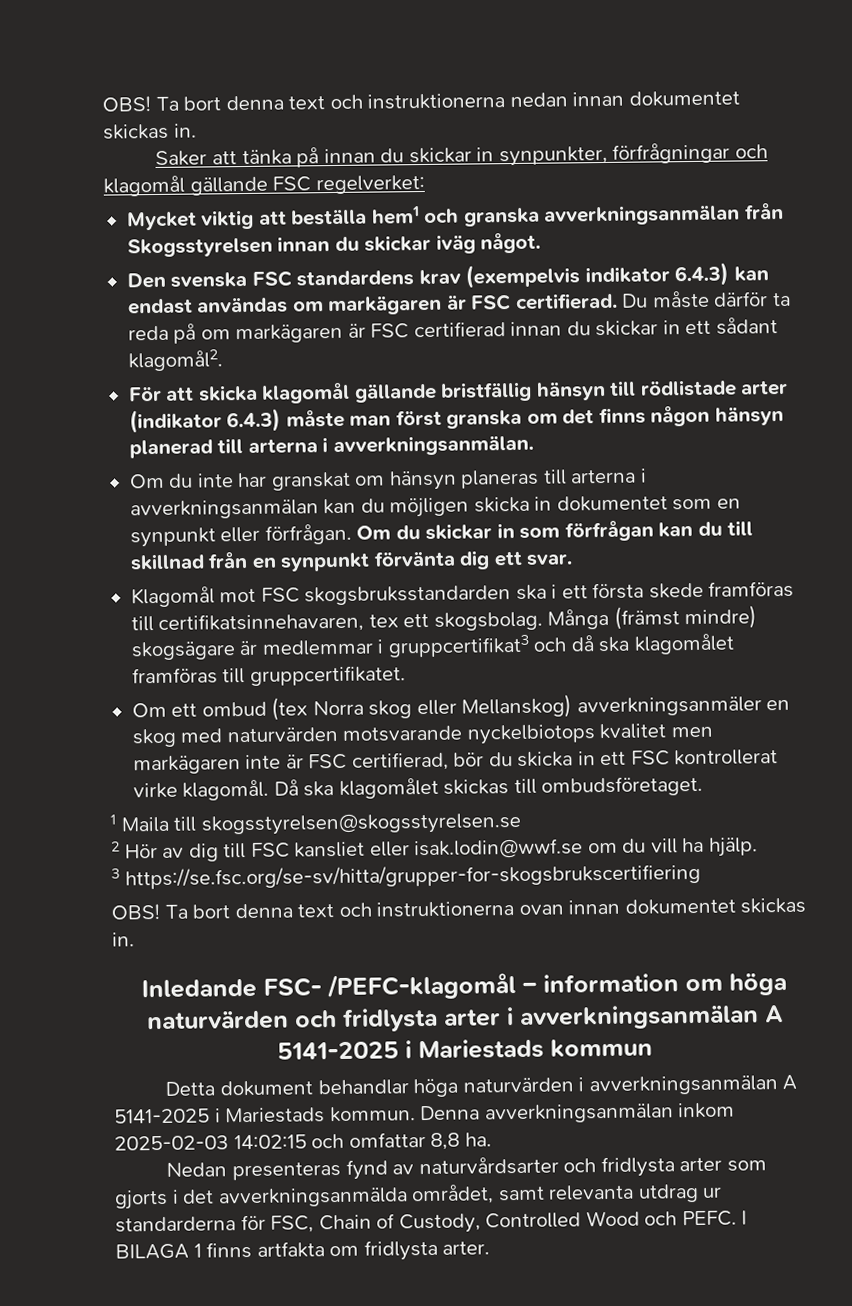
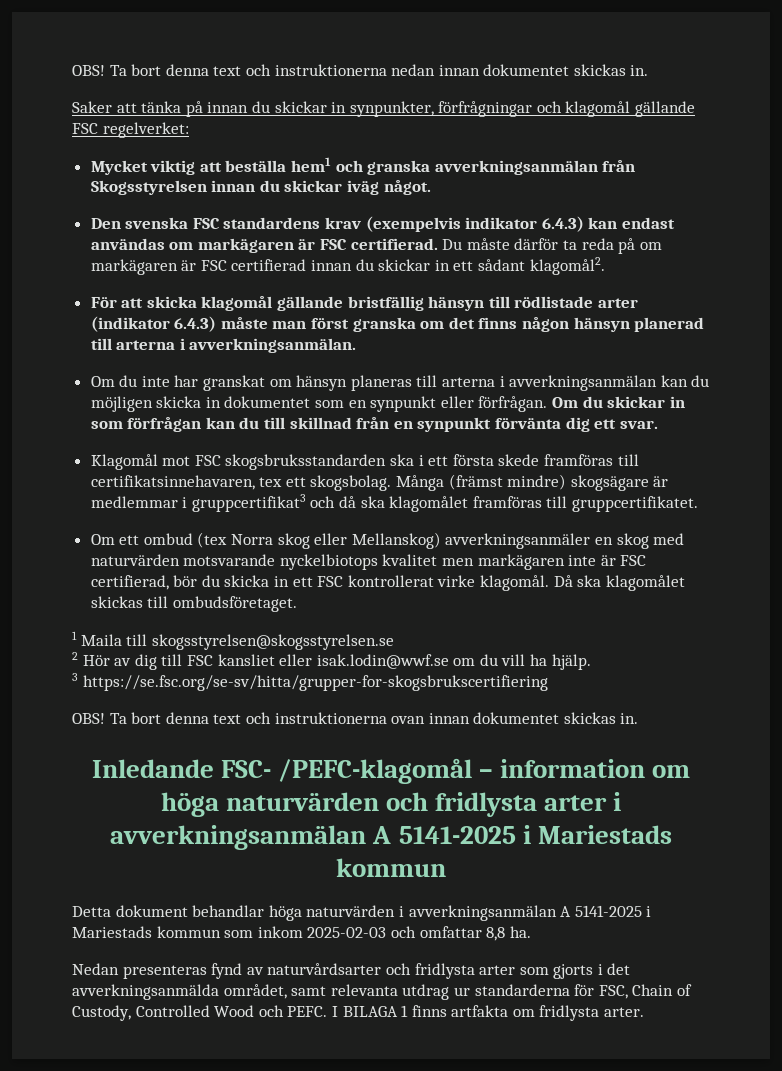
[329,1103,674,1124] kommun. Denna avverkningsanmälan -> [156,926,254,938] kommun som
[233,1134,307,1150] 14:02:15 -> (387, 932) none

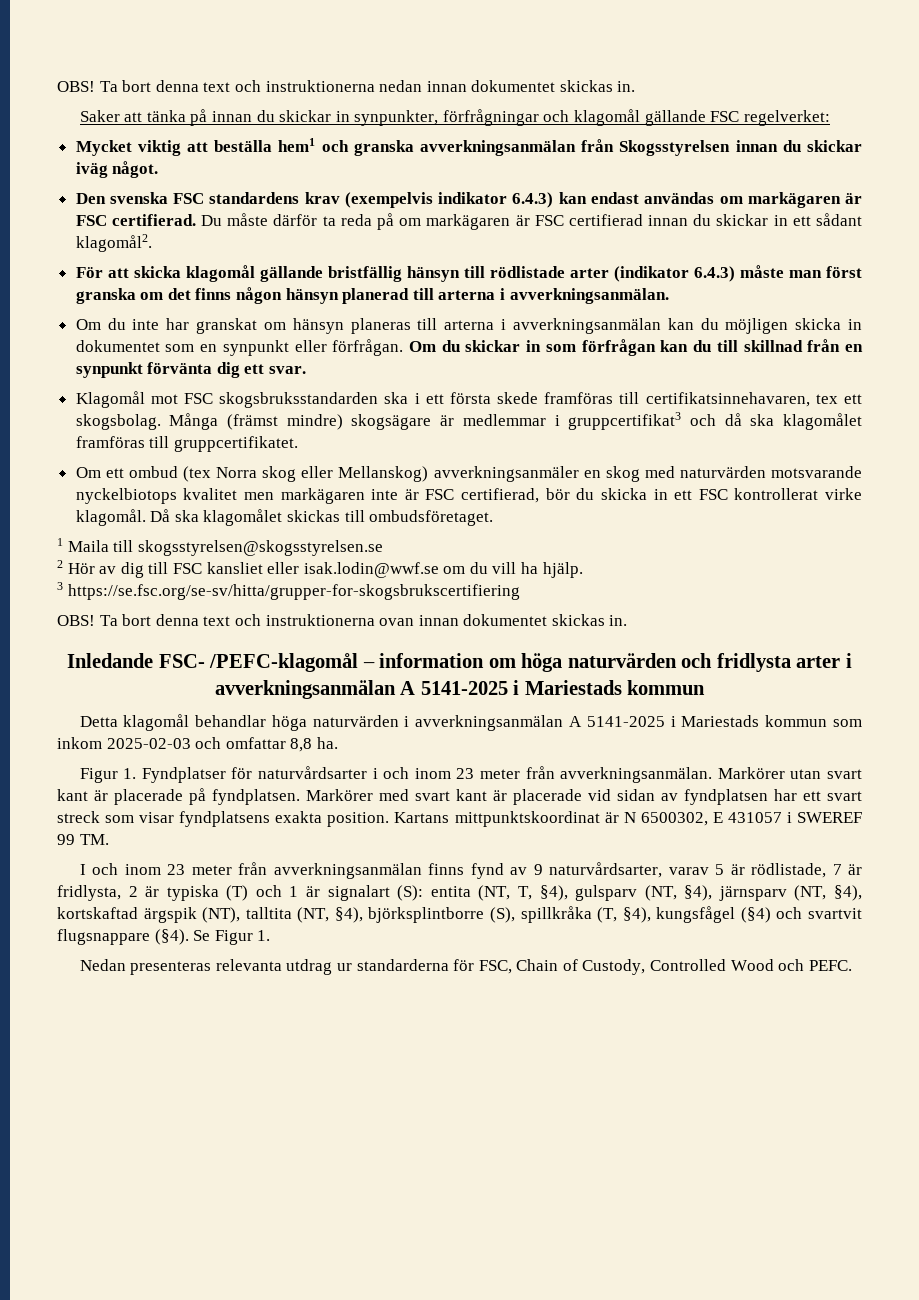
[115,905,188,917] dokument -> [123,714,190,731] klagomål
[72,963,631,979] [72,984,327,1000] Nedan presenteras fynd av naturvårdsarter och fridlysta arter som gjorts i det avverkningsanmälda området, samt -> [79,766,863,783] [57,788,862,805] [57,811,862,827] [57,834,109,845] [79,862,862,879] [57,885,862,901] [57,906,862,923] [57,929,271,945] [79,959,212,975] Figur 1. Fyndplatser för naturvårdsarter i och inom 23 meter från avverkningsanmälan. Markörer utan svart kant är placerade på fyndplatsen. Markörer med svart kant är placerade vid sidan av fyndplatsen har ett svart streck som visar fyndplatsens exakta position. Kartans mittpunktskoordinat är N 6500302, E 431057 i SWEREF 99 TM. // I och inom 23 meter från avverkningsanmälan finns fynd av 9 naturvårdsarter, varav 5 är rödlistade, 7 är fridlysta, 2 är typiska (T) och 1 är signalart (S): entita (NT, T, §4), gulsparv (NT, §4), järnsparv (NT, §4), kortskaftad ärgspik (NT), talltita (NT, §4), björksplintborre (S), spillkråka (T, §4), kungsfågel (§4) och svartvit flugsnappare (§4). Se Figur 1. // Nedan presenteras
[331,1005,645,1021] I BILAGA 1 finns artfakta om fridlysta arter. -> (852, 965) none

